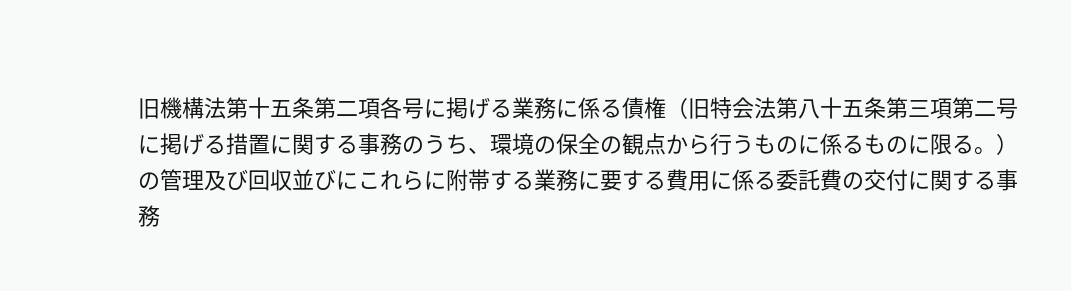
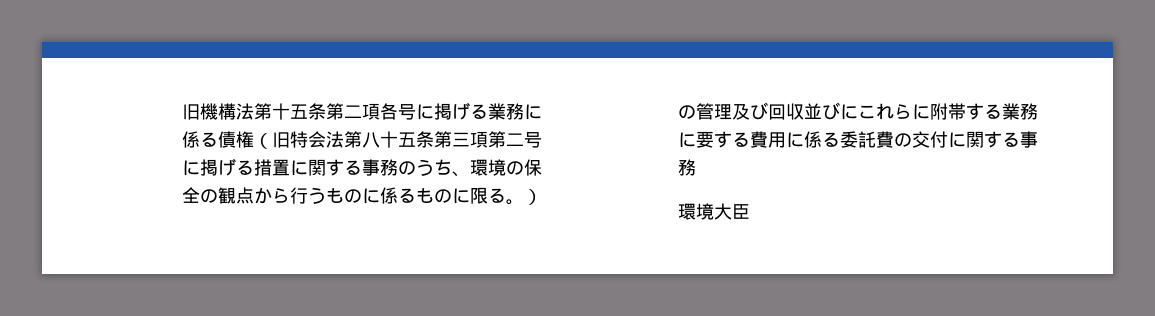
(160, 216) none -> [677,203,750,220] // 環境大臣

